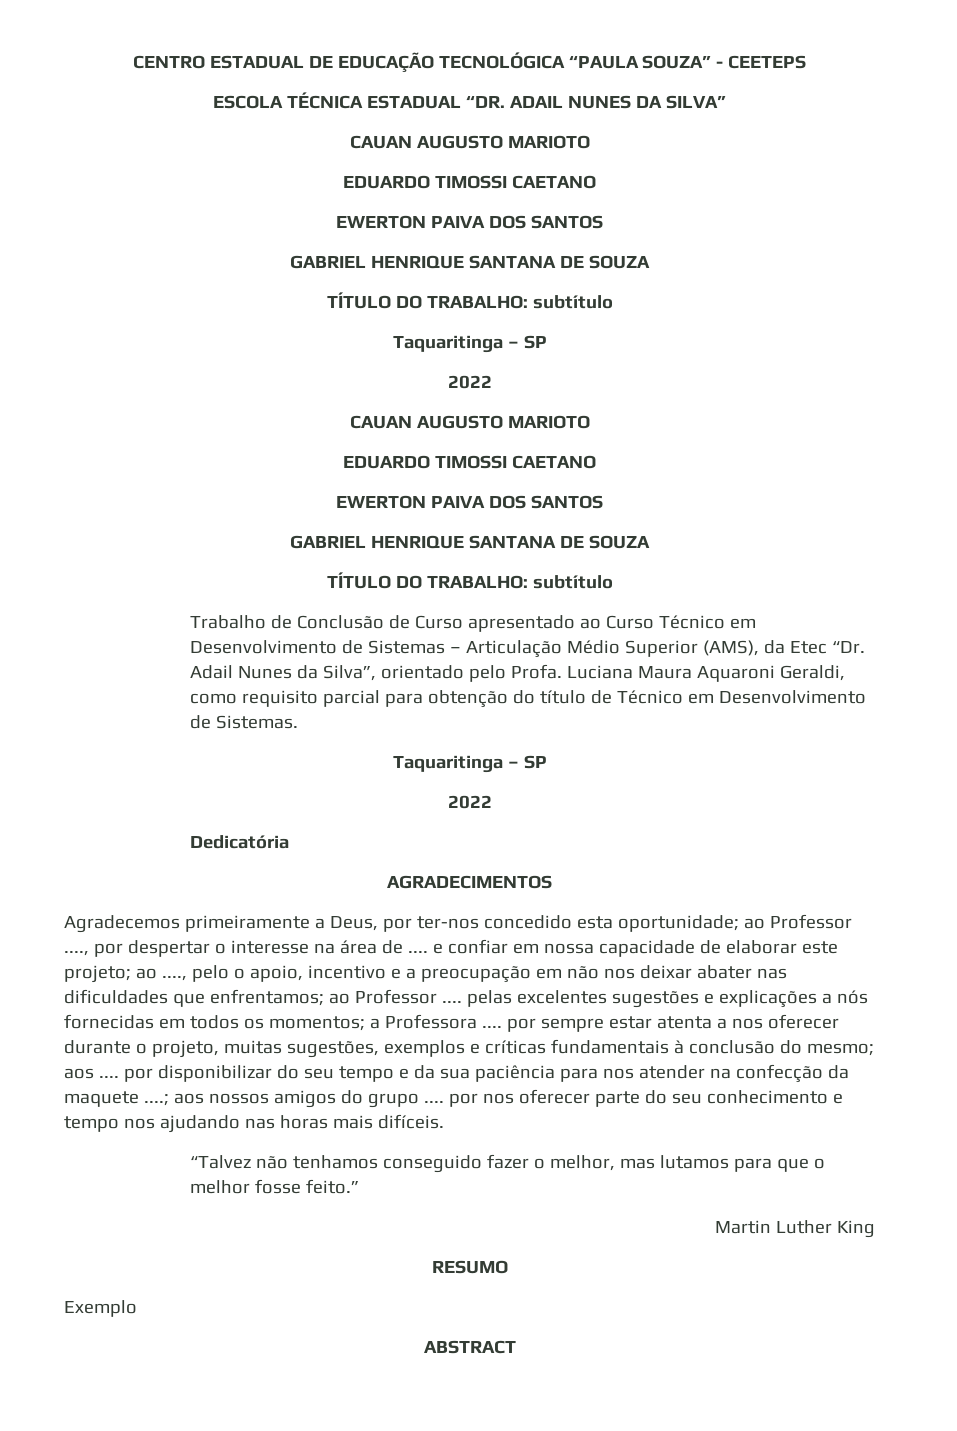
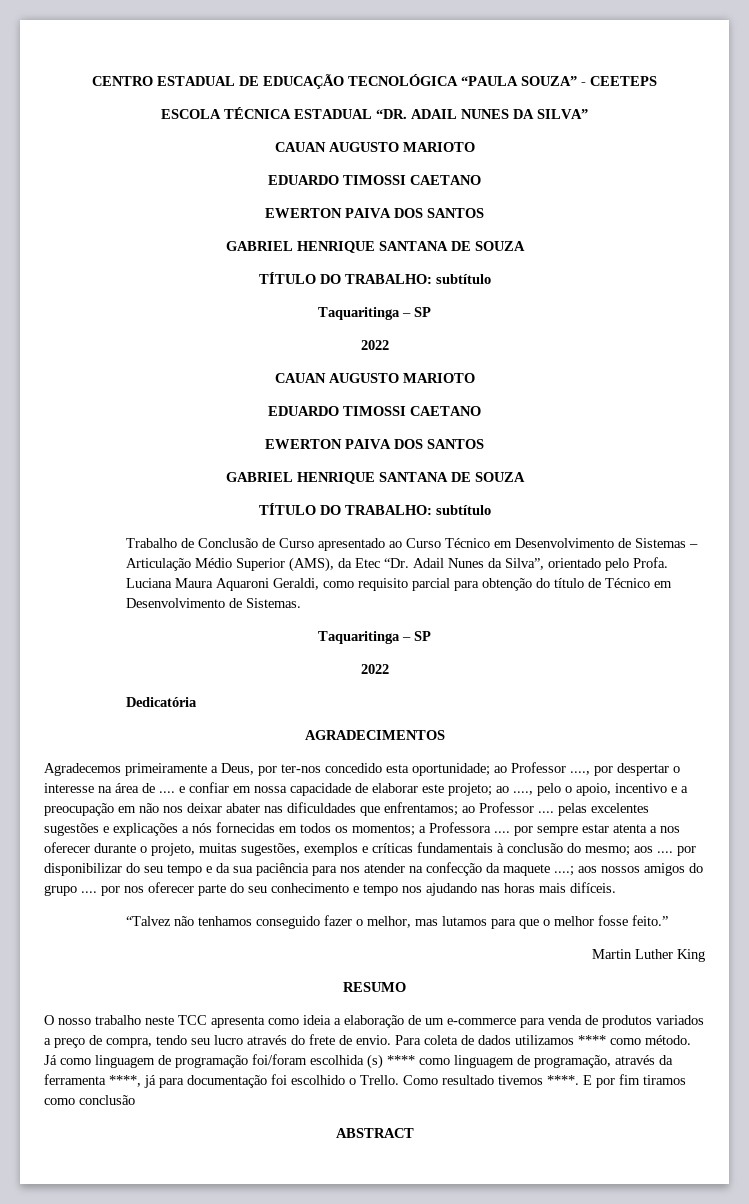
[64,1300,137,1317] Exemplo -> [44,1015,704,1028] [44,1034,691,1048] [44,1054,673,1069] [44,1074,686,1088] [44,1095,135,1105] O nosso trabalho neste TCC apresenta como ideia a elaboração de um e-commerce para venda de produtos variados a preço de compra, tendo seu lucro através do frete de envio. Para coleta de dados utilizamos **** como método. Já como linguagem de programação foi/foram escolhida (s) **** como linguagem de programação, através da ferramenta ****, já para documentação foi escolhido o Trello. Como resultado tivemos ****. E por fim tiramos como conclusão

